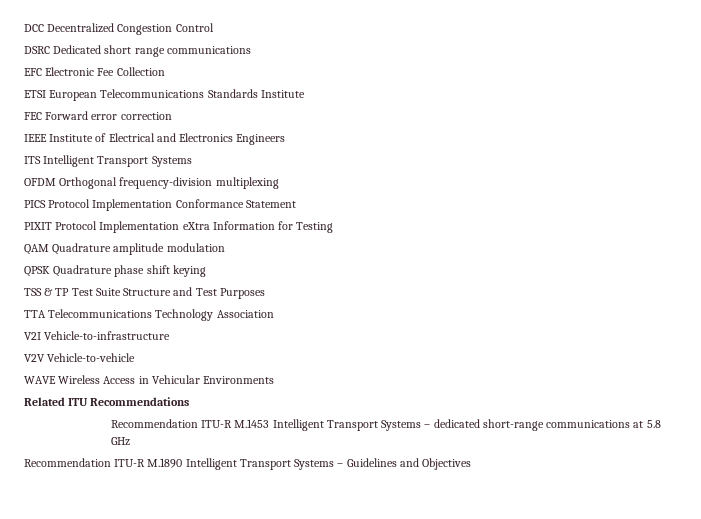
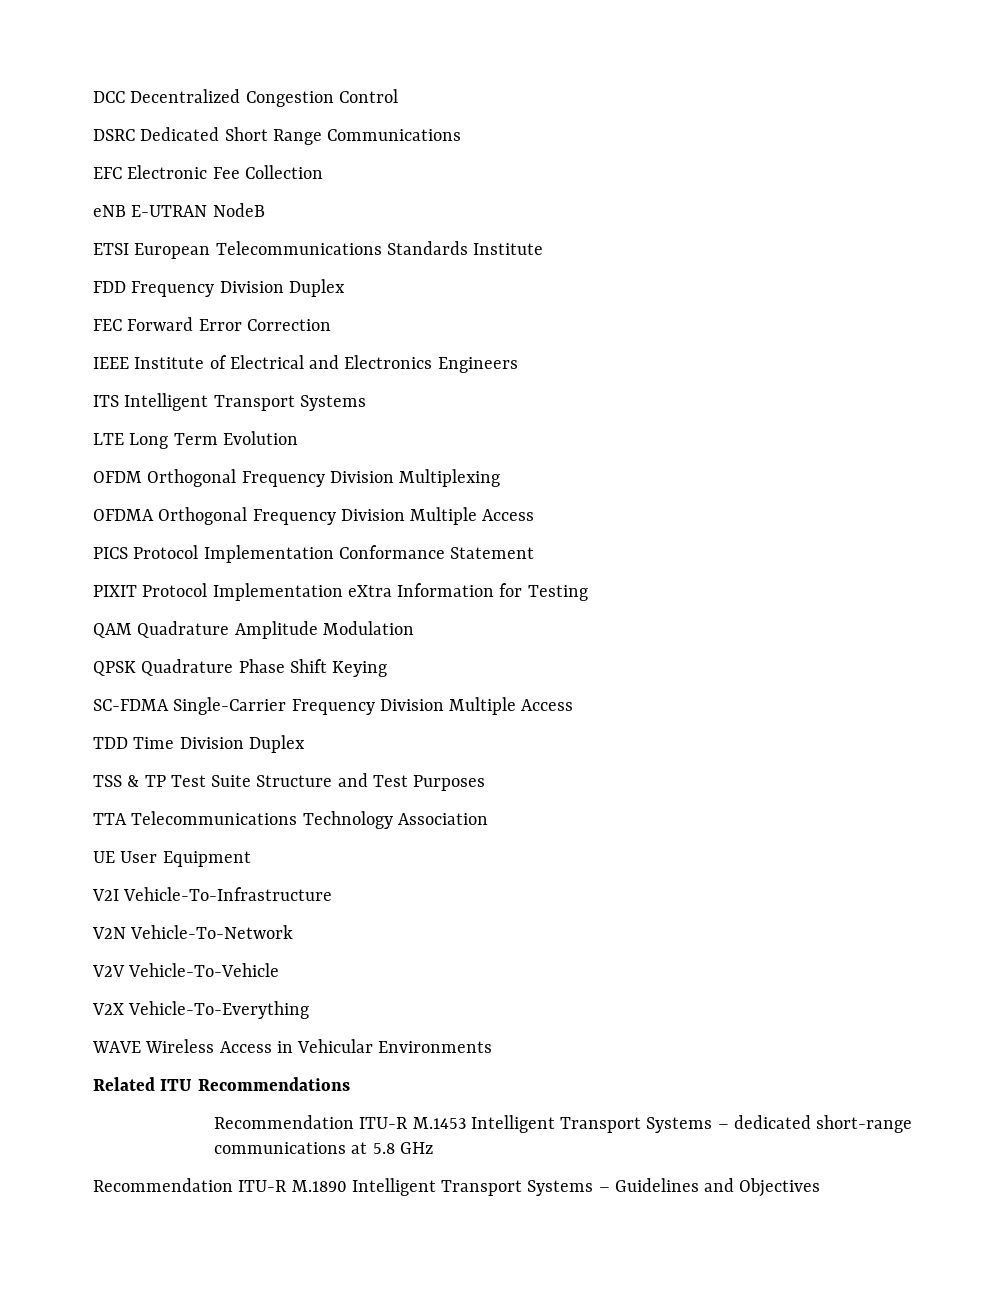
[104,45,251,57] short range communications -> [224,127,462,145] Short Range Communications
(165, 71) none -> [93,203,265,217] // eNB E-UTRAN NodeB
(305, 94) none -> [93,279,345,297] // FDD Frequency Division Duplex
[91,112,172,120] error correction -> [198,319,331,331] Error Correction
[24,177,279,189] OFDM Orthogonal frequency-division multiplexing -> [93,431,298,449] [93,469,501,487] [93,507,535,525] LTE Long Term Evolution // OFDM Orthogonal Frequency Division Multiplexing // OFDMA Orthogonal Frequency Division Multiple Access
[113,243,225,255] amplitude modulation -> [234,621,414,639] Amplitude Modulation
[114,265,206,277] phase shift keying -> [238,659,388,677] [93,697,574,715] [93,735,305,753] Phase Shift Keying // SC-FDMA Single-Carrier Frequency Division Multiple Access // TDD Time Division Duplex
[24,331,171,340] [24,353,136,362] V2I Vehicle-to-infrastructure // V2V Vehicle-to-vehicle -> [93,851,251,867] [92,887,333,901] [92,925,294,939] [92,963,280,977] [92,1001,310,1019] UE User Equipment // V2I Vehicle-To-Infrastructure // V2N Vehicle-To-Network // V2V Vehicle-To-Vehicle // V2X Vehicle-To-Everything

